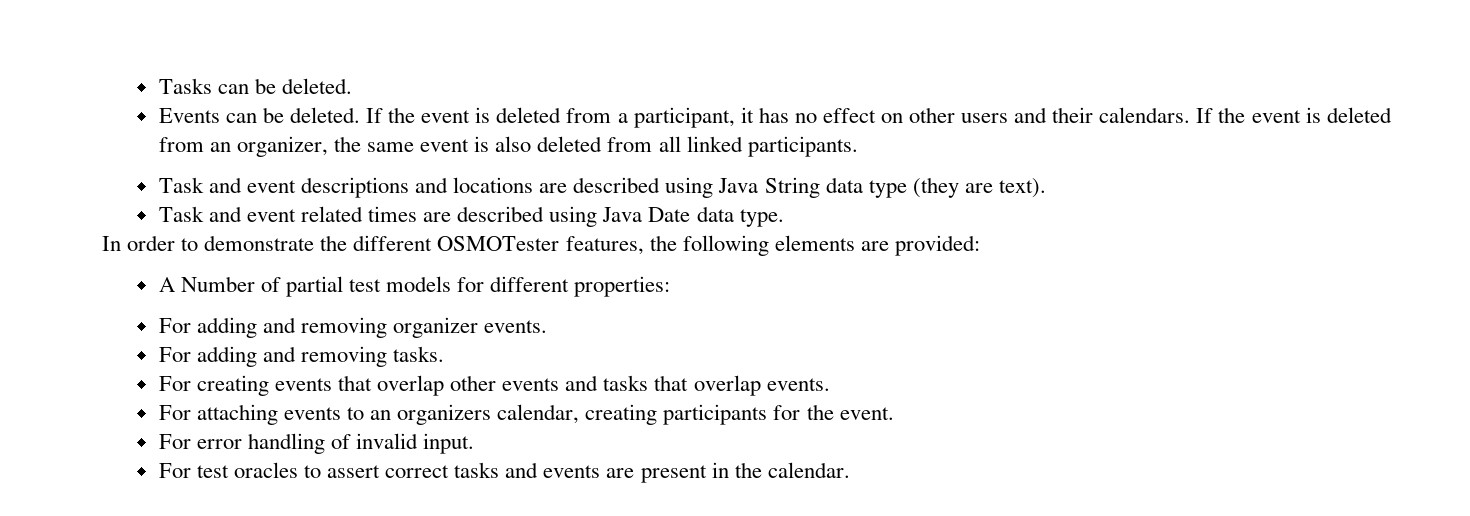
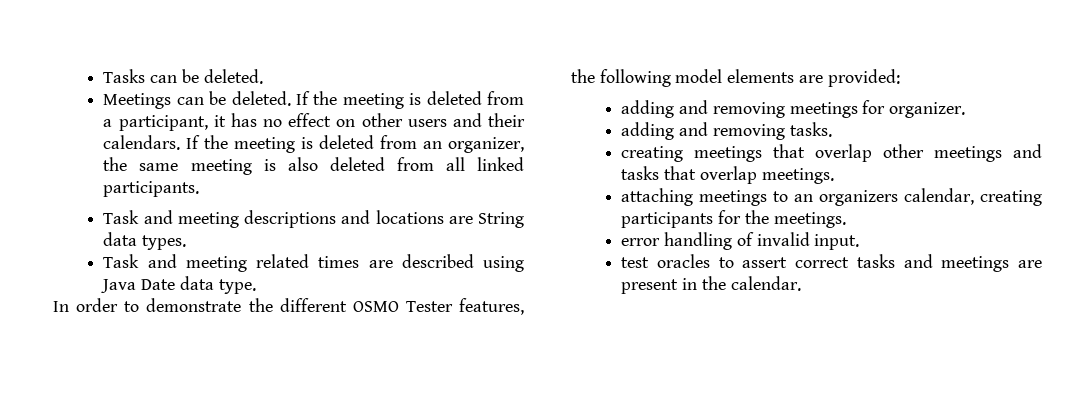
[158,108,220,123] Events -> [103,93,172,109] Meetings
[421,110,471,123] event -> [342,93,404,109] meeting
[1251,110,1301,123] event -> [234,137,296,153] meeting
[420,139,470,152] event -> [190,159,252,175] meeting
[246,180,296,193] event -> [177,212,239,228] meeting
[573,177,1046,198] [158,206,296,222] described using Java String data type (they are text). // Task and event -> [478,212,524,228] [103,232,187,250] [103,254,247,272] String data types. // Task and meeting
[437,236,560,251] OSMOTester -> [352,301,453,312] OSMO Tester
(769, 245) none -> [675,69,723,83] model
[158,276,671,297] [158,317,548,338] [158,347,191,362] A Number of partial test models for different properties: // For adding and removing organizer events. // For -> [621,100,965,118] adding and removing meetings for organizer. //
[158,375,332,396] For creating events -> [621,146,763,162] creating meetings
[502,378,560,391] events -> [934,146,1003,162] meetings
[766,378,830,391] [158,404,341,425] events. // For attaching events -> [761,168,834,184] [621,188,768,206] meetings. // attaching meetings
[839,407,894,420] [158,434,191,449] event. // For -> [773,212,846,228] meetings. //
[158,463,191,478] For -> (860, 242) none
[543,465,601,478] events -> [941,256,1010,272] meetings

